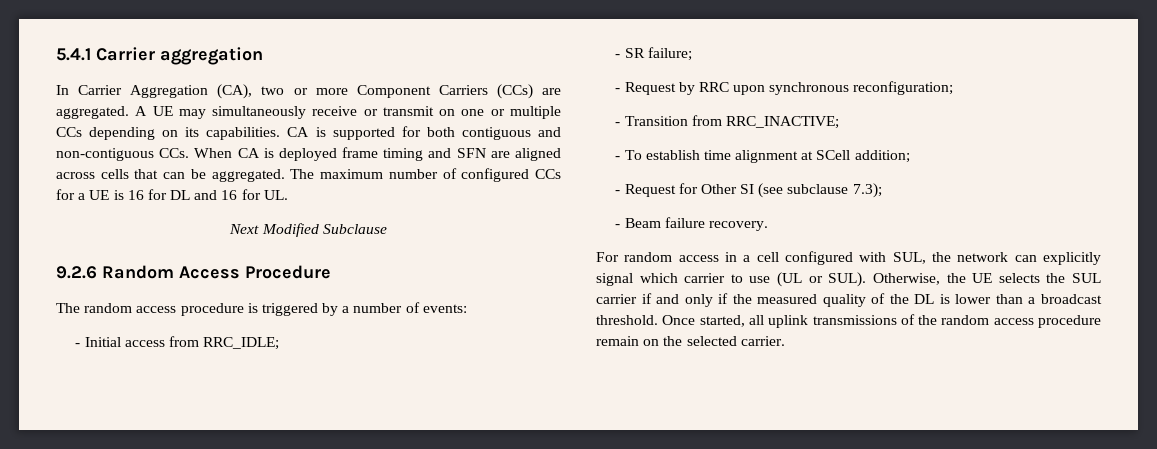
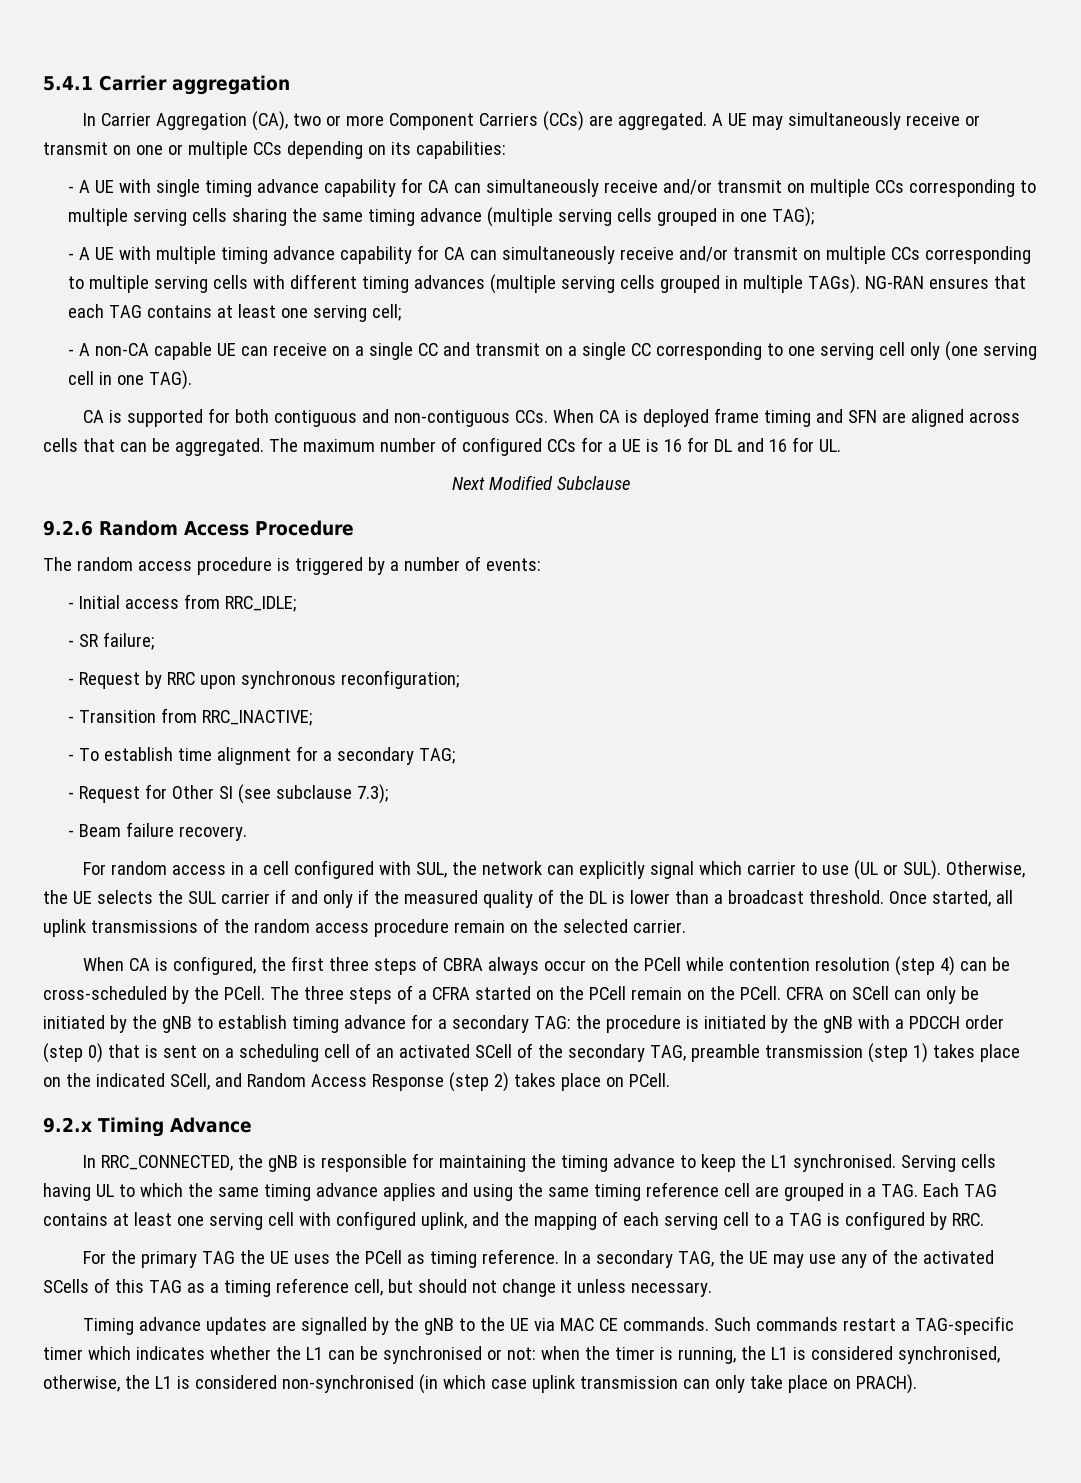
[206,127,281,140] capabilities. -> [415,141,506,159] [68,178,1037,197] [68,207,815,227] [68,245,1032,264] [68,274,1027,294] [68,304,402,322] [68,341,1038,361] [68,370,193,390] capabilities: // - A UE with single timing advance capability for CA can simultaneously receive and/or transmit on multiple CCs corresponding to multiple serving cells sharing the same timing advance (multiple serving cells grouped in one TAG); // - A UE with multiple timing advance capability for CA can simultaneously receive and/or transmit on multiple CCs corresponding to multiple serving cells with different timing advances (multiple serving cells grouped in multiple TAGs). NG-RAN ensures that each TAG contains at least one serving cell; // - A non-CA capable UE can receive on a single CC and transmit on a single CC corresponding to one serving cell only (one serving cell in one TAG). //
[801,150,910,163] at SCell addition; -> [296,746,456,765] for a secondary TAG;
(785, 341) none -> [82,956,1010,976] [43,985,979,1004] [43,1014,1004,1033] [43,1043,1020,1063] [43,1072,670,1092] [43,1117,252,1137] [82,1153,996,1172] [43,1182,997,1201] [43,1211,984,1230] [82,1249,994,1268] [43,1278,712,1297] [82,1316,1014,1335] [43,1346,1000,1364] [43,1374,917,1394] // When CA is configured, the first three steps of CBRA always occur on the PCell while contention resolution (step 4) can be cross-scheduled by the PCell. The three steps of a CFRA started on the PCell remain on the PCell. CFRA on SCell can only be initiated by the gNB to establish timing advance for a secondary TAG: the procedure is initiated by the gNB with a PDCCH order (step 0) that is sent on a scheduling cell of an activated SCell of the secondary TAG, preamble transmission (step 1) takes place on the indicated SCell, and Random Access Response (step 2) takes place on PCell. // 9.2.x Timing Advance // In RRC_CONNECTED, the gNB is responsible for maintaining the timing advance to keep the L1 synchronised. Serving cells having UL to which the same timing advance applies and using the same timing reference cell are grouped in a TAG. Each TAG contains at least one serving cell with configured uplink, and the mapping of each serving cell to a TAG is configured by RRC. // For the primary TAG the UE uses the PCell as timing reference. In a secondary TAG, the UE may use any of the activated SCells of this TAG as a timing reference cell, but should not change it unless necessary. // Timing advance updates are signalled by the gNB to the UE via MAC CE commands. Such commands restart a TAG-specific timer which indicates whether the L1 can be synchronised or not: when the timer is running, the L1 is considered synchronised, otherwise, the L1 is considered non-synchronised (in which case uplink transmission can only take place on PRACH).

